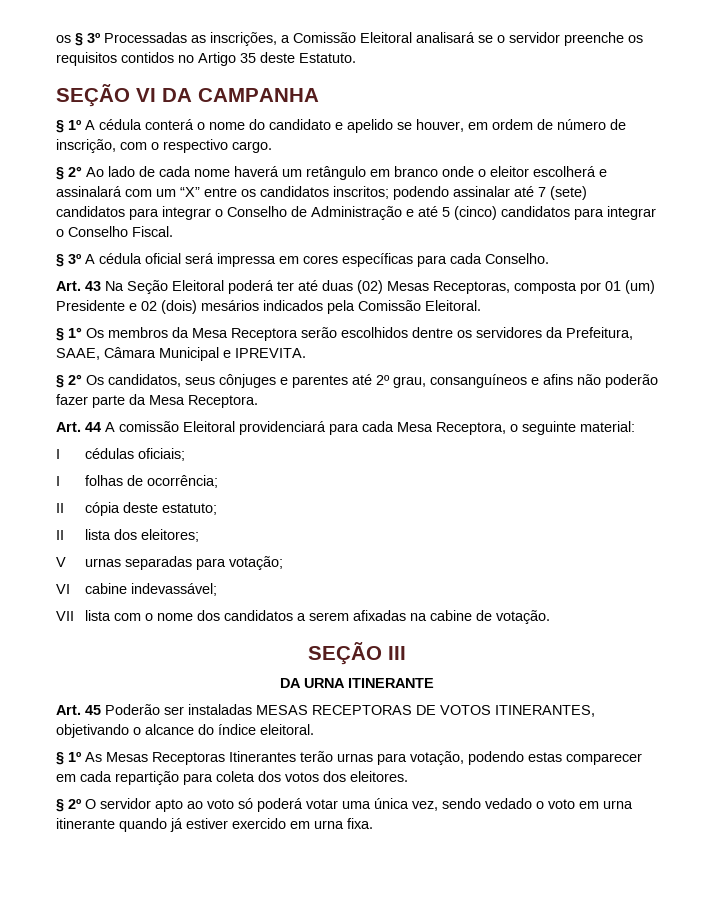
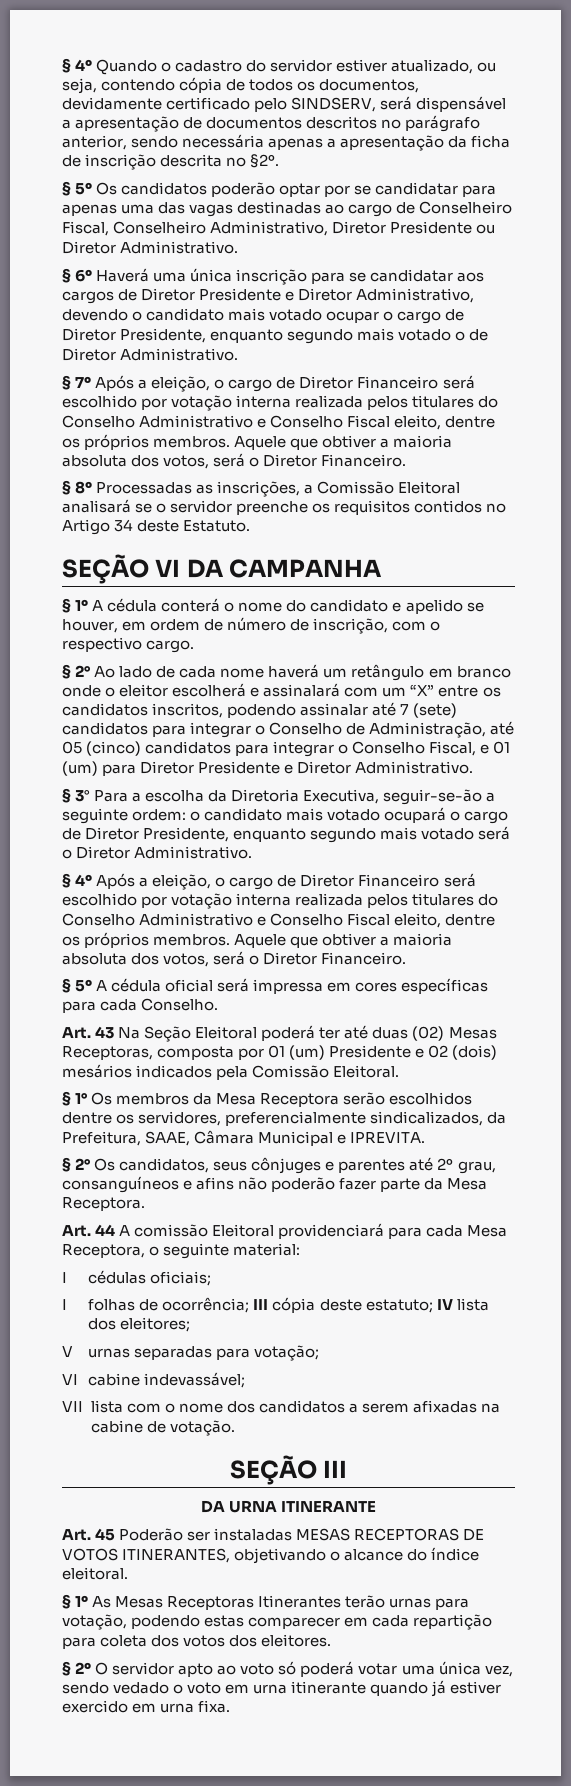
[56,33,101,46] os § 3º -> [62,58,497,75] [62,77,420,94] [62,96,507,112] [62,115,481,132] [62,134,511,151] [62,154,280,170] [62,181,497,197] [62,201,513,217] [62,221,496,236] [62,241,239,254] [62,268,485,285] [62,288,475,304] [62,308,465,324] [62,328,489,344] [62,348,239,361] [62,375,475,392] [62,395,499,411] [62,415,496,430] [62,434,453,450] [62,453,407,469] [62,480,93,495] § 4º Quando o cadastro do servidor estiver atualizado, ou seja, contendo cópia de todos os documentos, devidamente certificado pelo SINDSERV, será dispensável a apresentação de documentos descritos no parágrafo anterior, sendo necessária apenas a apresentação da ficha de inscrição descrita no §2º. // § 5º Os candidatos poderão optar por se candidatar para apenas uma das vagas destinadas ao cargo de Conselheiro Fiscal, Conselheiro Administrativo, Diretor Presidente ou Diretor Administrativo. // § 6º Haverá uma única inscrição para se candidatar aos cargos de Diretor Presidente e Diretor Administrativo, devendo o candidato mais votado ocupar o cargo de Diretor Presidente, enquanto segundo mais votado o de Diretor Administrativo. // § 7º Após a eleição, o cargo de Diretor Financeiro será escolhido por votação interna realizada pelos titulares do Conselho Administrativo e Conselho Fiscal eleito, dentre os próprios membros. Aquele que obtiver a maioria absoluta dos votos, será o Diretor Financeiro. // § 8º
[240,53,256,63] 35 -> [114,519,134,532] 34
[333,186,389,199] inscritos; -> [152,703,224,718] inscritos,
[311,206,450,220] Administração e até 5 -> [369,721,515,738] [62,741,82,754] Administração, até 05
[132,226,173,237] [56,254,82,267] Fiscal. // § 3º -> [429,741,511,756] [62,761,474,776] [62,788,496,805] [62,807,509,824] [62,826,511,843] [62,846,253,859] [62,873,476,890] [62,893,499,909] [62,913,496,928] [62,932,453,948] [62,951,407,967] [62,978,93,993] Fiscal, e 01 (um) para Diretor Presidente e Diretor Administrativo. // § 3° Para a escolha da Diretoria Executiva, seguir-se-ão a seguinte ordem: o candidato mais votado ocupará o cargo de Diretor Presidente, enquanto segundo mais votado será o Diretor Administrativo. // § 4º Após a eleição, o cargo de Diretor Financeiro será escolhido por votação interna realizada pelos titulares do Conselho Administrativo e Conselho Fiscal eleito, dentre os próprios membros. Aquele que obtiver a maioria absoluta dos votos, será o Diretor Financeiro. // § 5º
[476,327,542,338] servidores -> [138,1111,484,1126] servidores, preferencialmente sindicalizados,
[56,503,64,513] // II -> [253,1299,269,1310] III
[56,530,64,540] // II -> [436,1299,453,1310] IV

